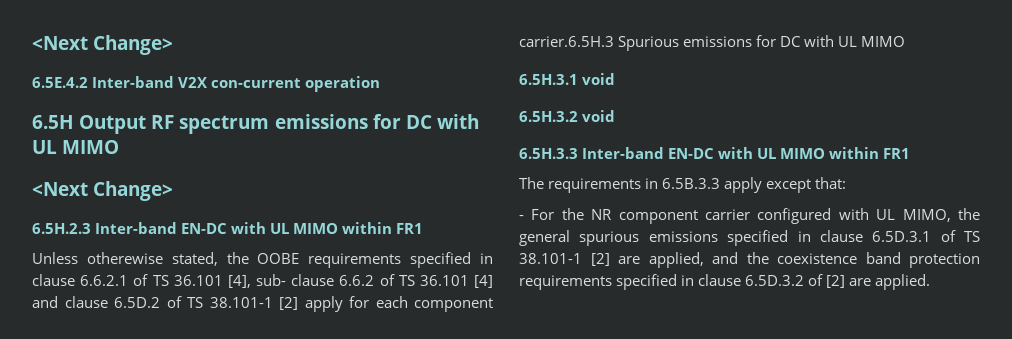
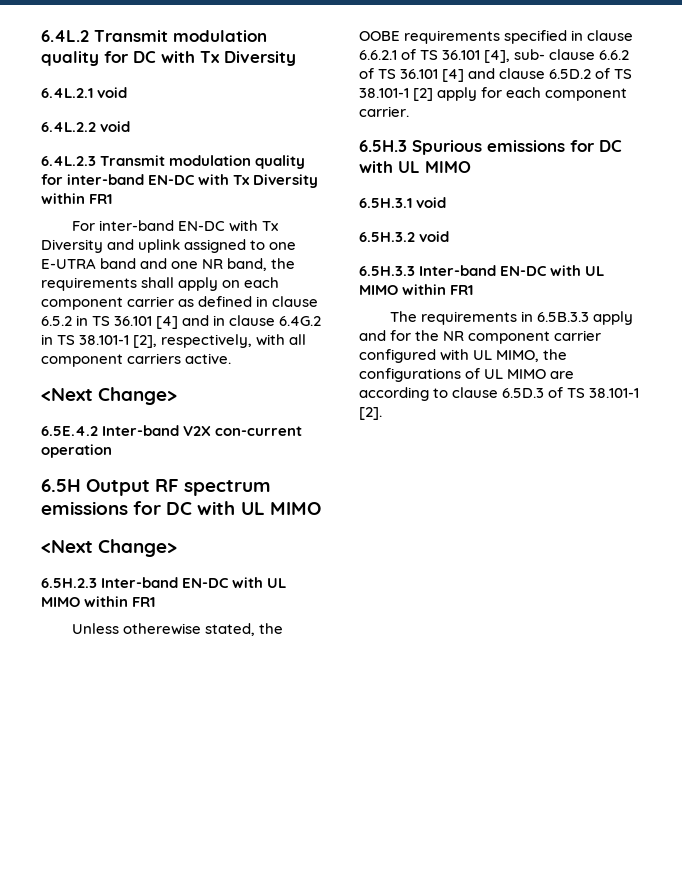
(32, 43) none -> [41,30,267,42] [41,51,296,66] [41,87,128,98] [41,121,131,132] [41,155,306,169] [41,174,319,188] [41,193,113,204] [72,220,279,232] [41,239,297,253] [41,258,296,271] [41,277,280,291] [41,296,319,310] [41,315,322,329] [41,334,307,348] [41,353,232,367] 6.4L.2 Transmit modulation quality for DC with Tx Diversity // 6.4L.2.1 void // 6.4L.2.2 void // 6.4L.2.3 Transmit modulation quality for inter-band EN-DC with Tx Diversity within FR1 // For inter-band EN-DC with Tx Diversity and uplink assigned to one E-UTRA band and one NR band, the requirements shall apply on each component carrier as defined in clause 6.5.2 in TS 36.101 [4] and in clause 6.4G.2 in TS 38.101-1 [2], respectively, with all component carriers active. //
[519,36,614,47] carrier.6.5H.3 -> [359,106,409,117] [359,140,407,152] carrier. // 6.5H.3
[766,177,847,193] [519,209,555,220] except that: // - For -> [359,330,412,341] and for
[519,230,980,246] [519,252,980,268] [519,274,931,290] general spurious emissions specified in clause 6.5D.3.1 of TS 38.101-1 [2] are applied, and the coexistence band protection requirements specified in clause 6.5D.3.2 of [2] are applied. -> [359,368,575,382] [359,387,640,401] [359,407,382,420] configurations of UL MIMO are according to clause 6.5D.3 of TS 38.101-1 [2].

